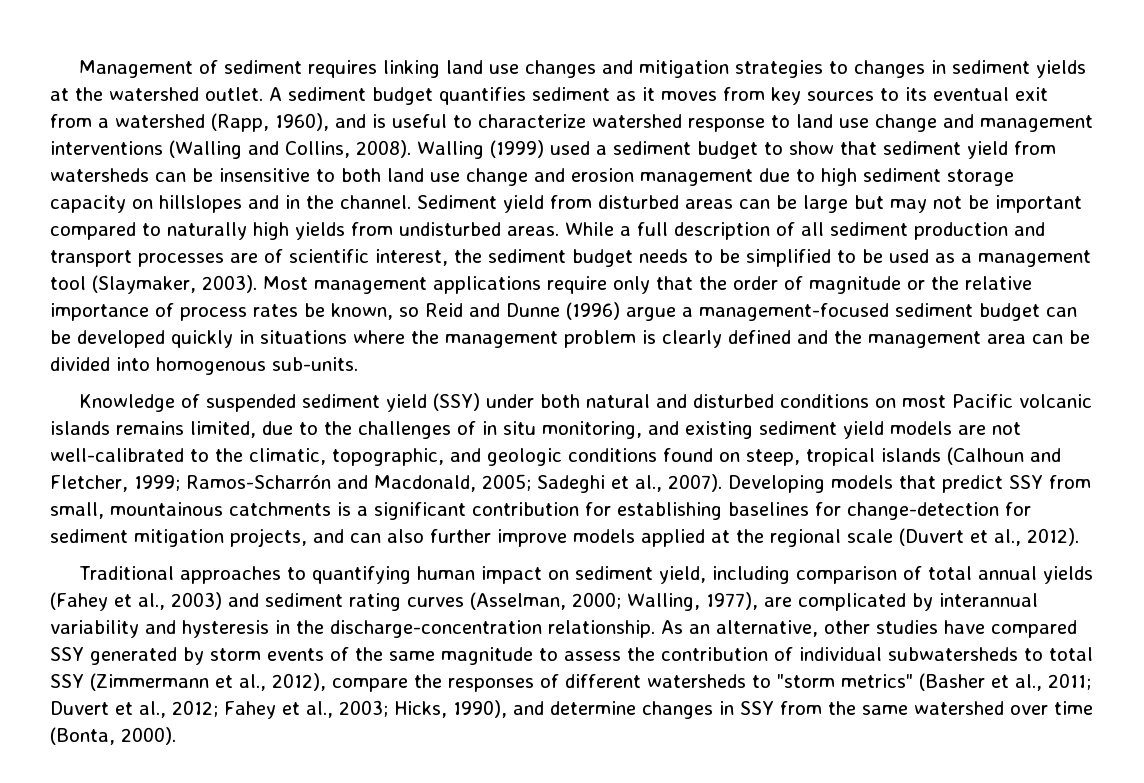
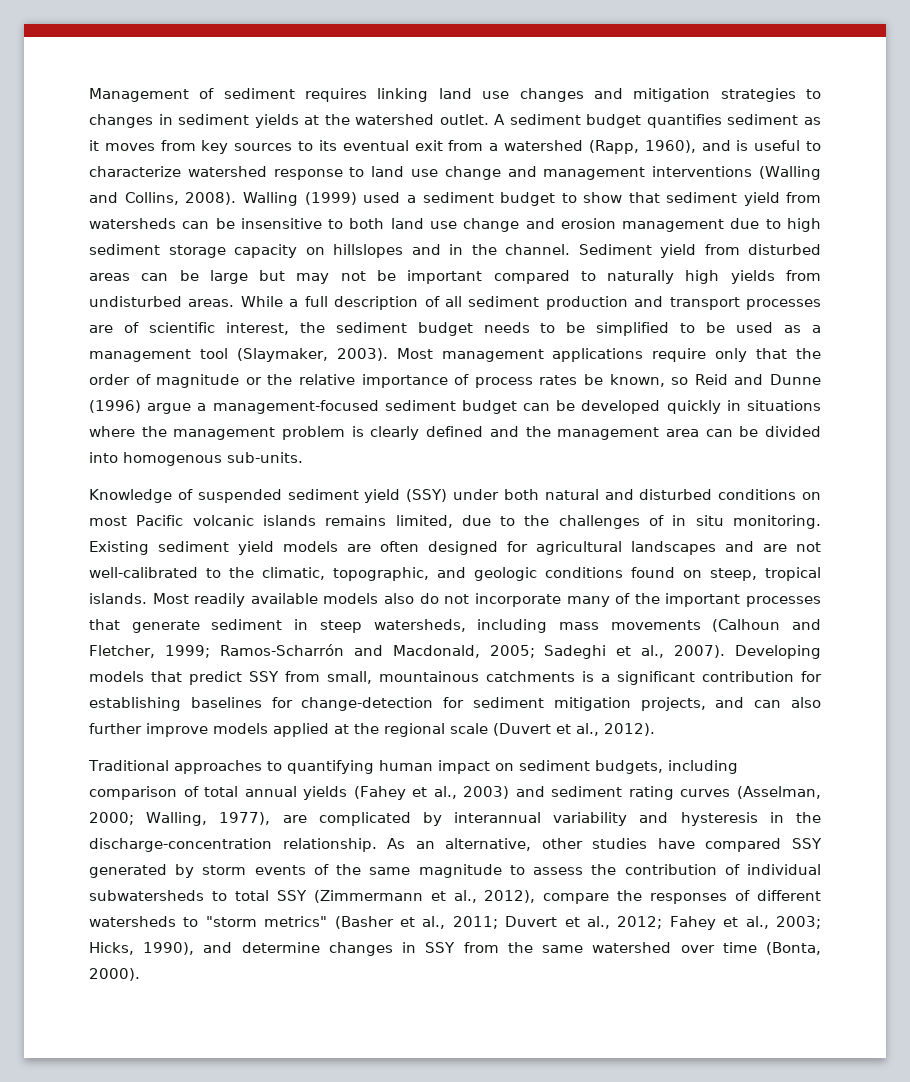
[542,421,753,439] monitoring, and existing -> [732,515,821,529] [89,541,149,555] monitoring. Existing
(986, 430) none -> [380,541,787,555] often designed for agricultural landscapes and are
[881,448,941,462] islands -> [89,593,822,607] [89,619,701,633] islands. Most readily available models also do not incorporate many of the important processes that generate sediment in steep watersheds, including mass movements
[659,566,707,584] yield, -> [594,760,663,774] budgets,

